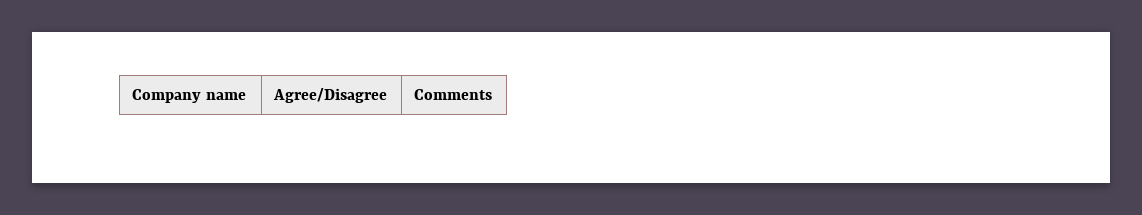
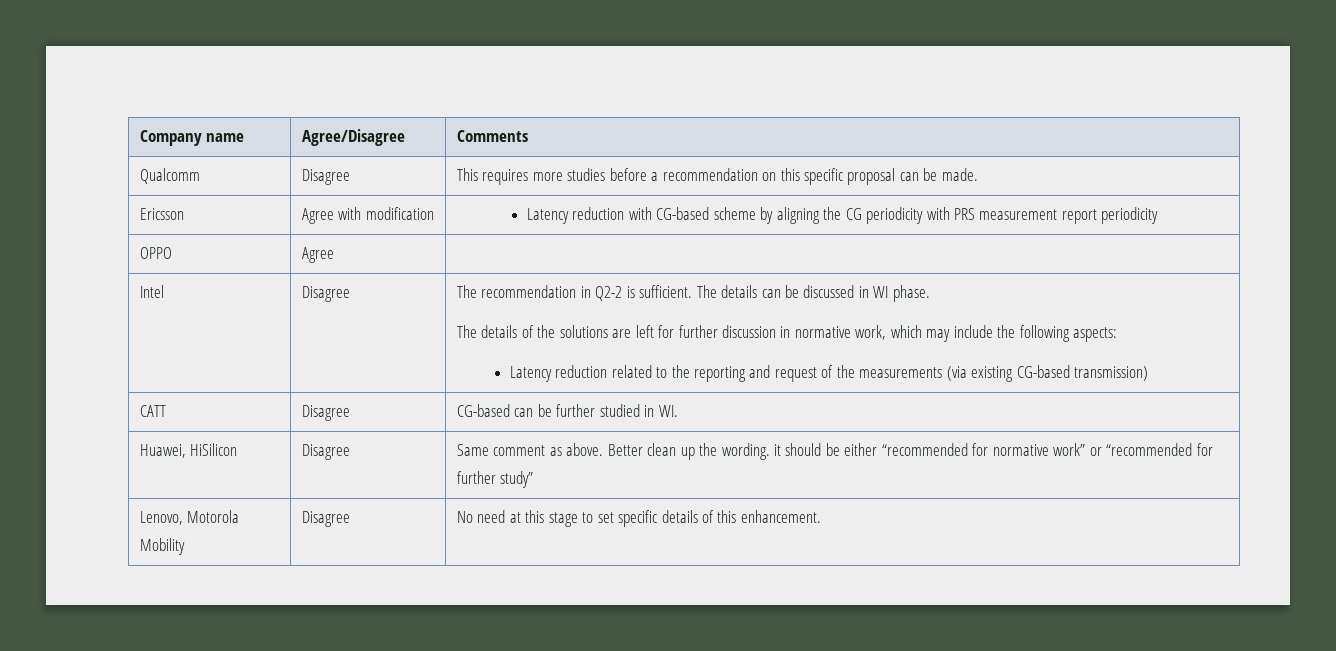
(492, 94) none -> [139,168,200,184] [301,169,350,185] [456,168,978,185] [139,208,184,220] [301,207,434,224] [526,207,1159,224] [139,247,172,259] [301,247,334,263] [139,285,164,298] [301,286,350,302] [456,285,930,302] [456,325,1118,342] [509,365,1149,382] [139,405,166,417] [301,405,350,421] [456,404,678,417] [139,443,238,458] [301,444,350,460] [456,443,1213,460] [456,471,534,488] [139,510,240,525] [139,538,185,555] [301,511,350,527] [456,510,821,527] // Qualcomm | Disagree | This requires more studies before a recommendation on this specific proposal can be made. // Ericsson | Agree with modification | Latency reduction with CG-based scheme by aligning the CG periodicity with PRS measurement report periodicity // OPPO | Agree | // Intel | Disagree | The recommendation in Q2-2 is sufficient. The details can be discussed in WI phase. // The details of the solutions are left for further discussion in normative work, which may include the following aspects: // Latency reduction related to the reporting and request of the measurements (via existing CG-based transmission) // CATT | Disagree | CG-based can be further studied in WI. // Huawei, HiSilicon | Disagree | Same comment as above. Better clean up the wording. it should be either “recommended for normative work” or “recommended for further study” // Lenovo, Motorola Mobility | Disagree | No need at this stage to set specific details of this enhancement.

